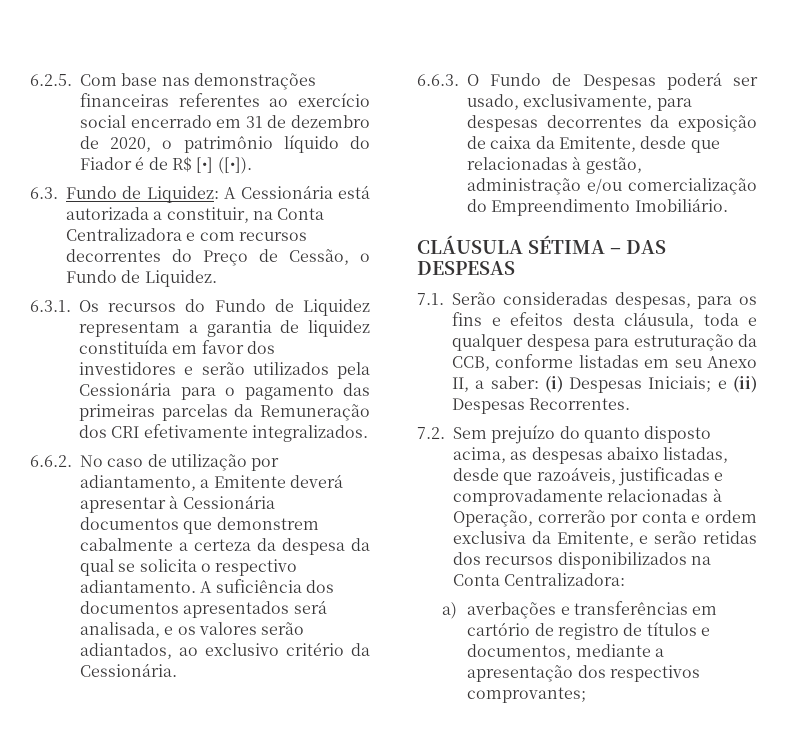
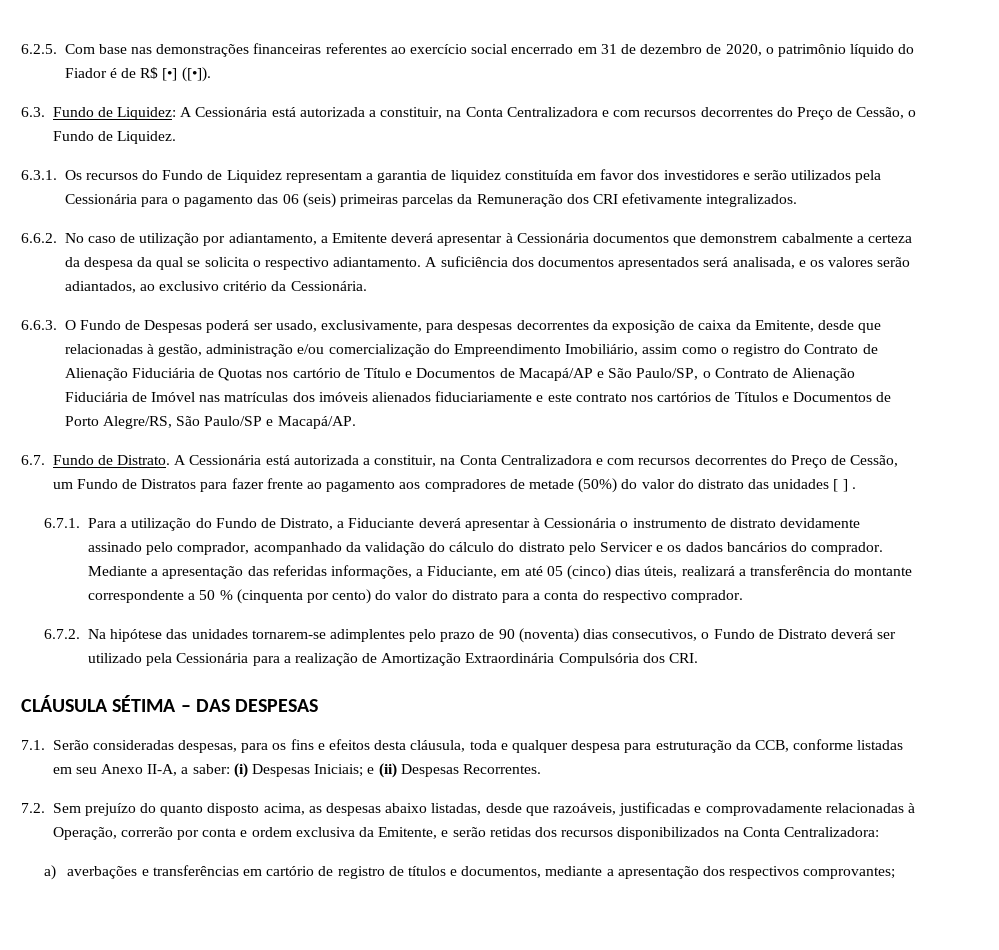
(370, 389) none -> [282,193,336,208] 06 (seis)
[634,198,728,212] Imobiliário. -> [565,344,878,357] [64,368,856,381] [64,391,892,402] [64,416,356,429] [21,455,899,468] [52,478,856,493] [44,518,861,531] [87,542,884,555] [87,565,913,580] [87,589,743,604] [44,628,897,643] [87,653,698,666] Imobiliário, assim como o registro do Contrato de Alienação Fiduciária de Quotas nos cartório de Título e Documentos de Macapá/AP e São Paulo/SP, o Contrato de Alienação Fiduciária de Imóvel nas matrículas dos imóveis alienados fiduciariamente e este contrato nos cartórios de Títulos e Documentos de Porto Alegre/RS, São Paulo/SP e Macapá/AP. // 6.7. Fundo de Distrato. A Cessionária está autorizada a constituir, na Conta Centralizadora e com recursos decorrentes do Preço de Cessão, um Fundo de Distratos para fazer frente ao pagamento aos compradores de metade (50%) do valor do distrato das unidades [ ] . // 6.7.1. Para a utilização do Fundo de Distrato, a Fiduciante deverá apresentar à Cessionária o instrumento de distrato devidamente assinado pelo comprador, acompanhado da validação do cálculo do distrato pelo Servicer e os dados bancários do comprador. Mediante a apresentação das referidas informações, a Fiduciante, em até 05 (cinco) dias úteis, realizará a transferência do montante correspondente a 50 % (cinquenta por cento) do valor do distrato para a conta do respectivo comprador. // 6.7.2. Na hipótese das unidades tornarem-se adimplentes pelo prazo de 90 (noventa) dias consecutivos, o Fundo de Distrato deverá ser utilizado pela Cessionária para a realização de Amortização Extraordinária Compulsória dos CRI.
[452,377,469,392] II, -> [147,764,178,776] II-A,

